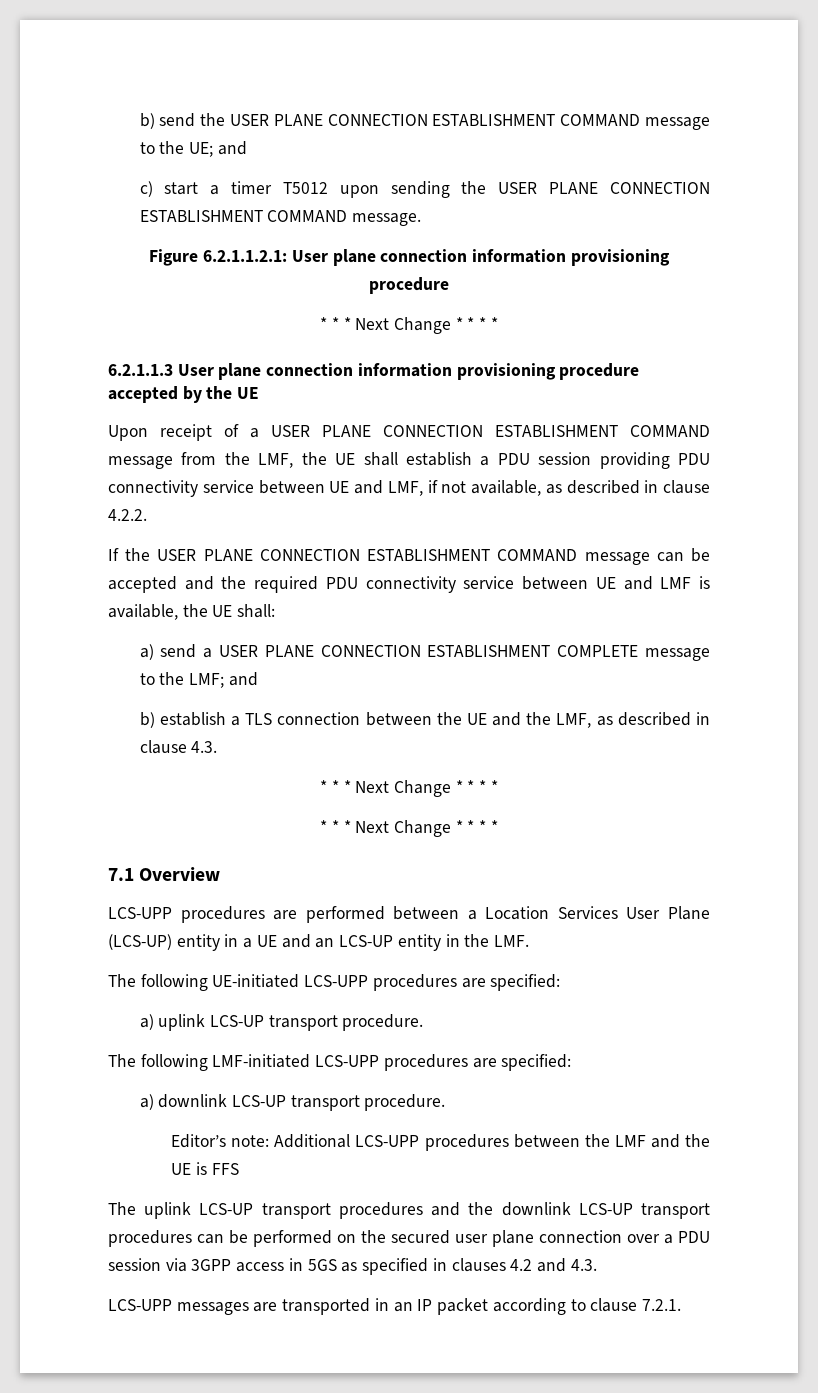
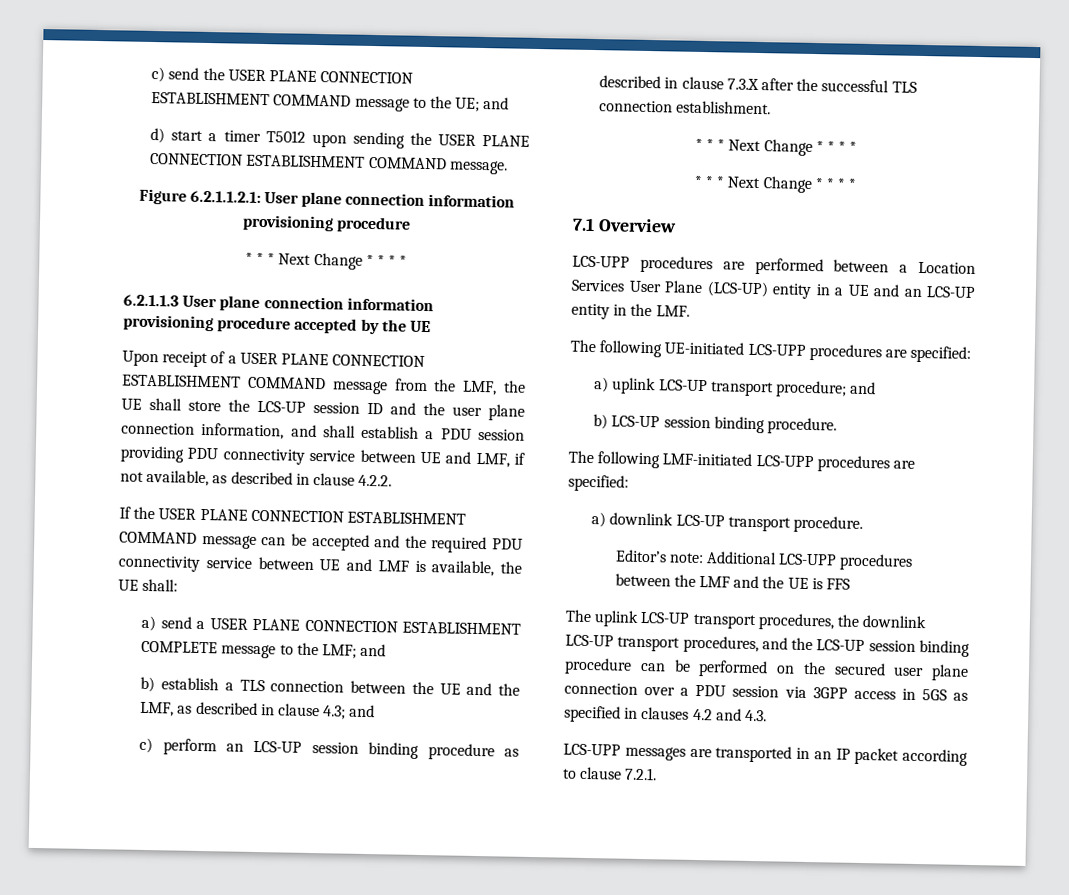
[139,113,155,129] b) -> [151,66,166,83] c)
[139,181,153,197] c) -> [150,127,166,144] d)
(398, 459) none -> [188,399,525,421] [121,422,356,440] store the LCS-UP session ID and the user plane connection information, and shall
[191,741,218,753] 4.3. -> [323,704,376,720] [139,737,519,761] [599,75,917,93] [599,100,772,115] 4.3; and // c) perform an LCS-UP session binding procedure as described in clause 7.3.X after the successful TLS connection establishment.
(338, 1023) none -> [775,380,877,398] [593,414,765,434] procedure; and // b) LCS-UP session binding
[338,1202,461,1219] procedures and -> [757,613,835,631] procedures,
[108,1230,192,1247] procedures -> [682,635,970,657] [564,657,632,675] procedures, and the LCS-UP session binding procedure

